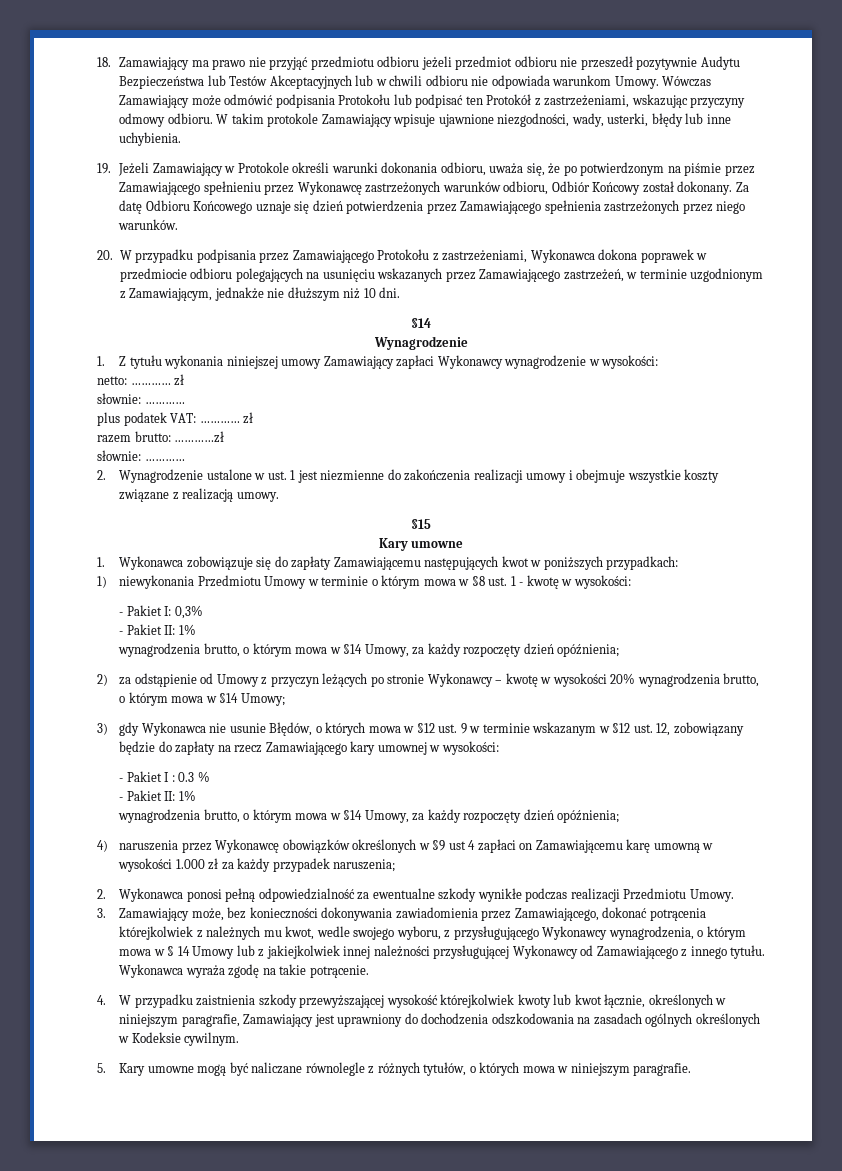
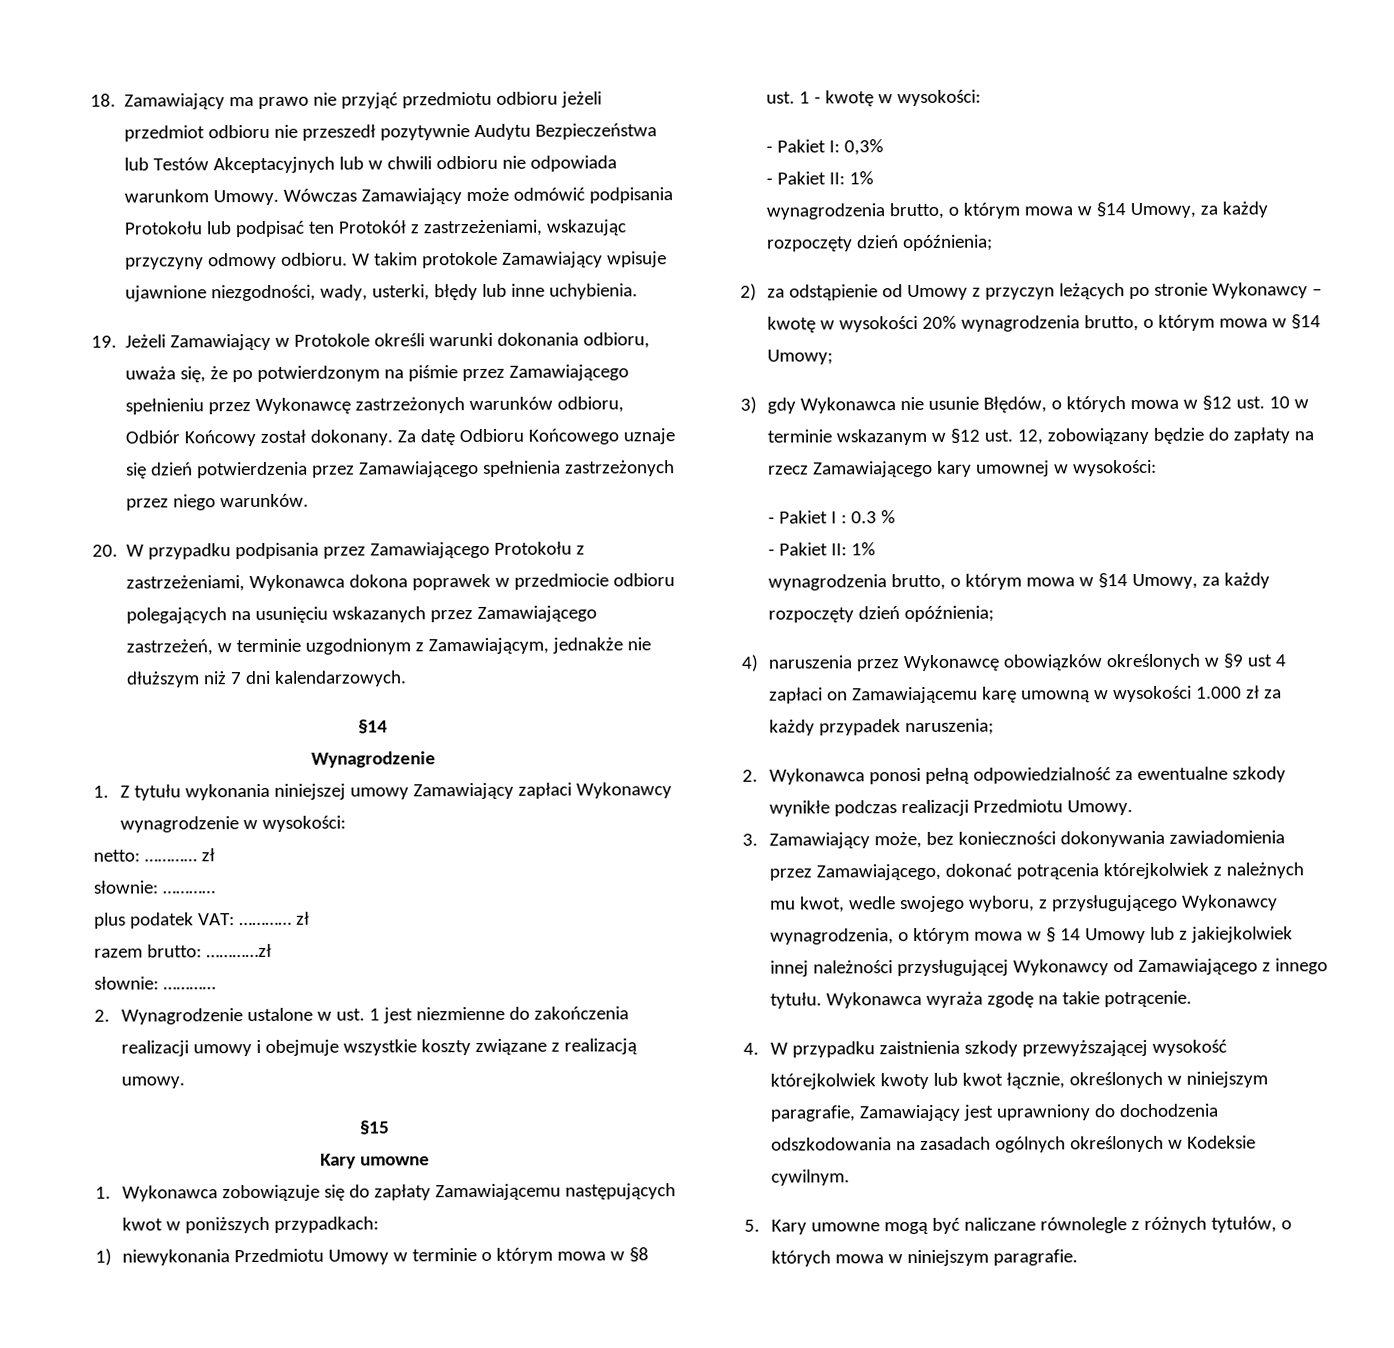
[363,287,401,298] 10 dni. -> [230,670,408,687] 7 dni kalendarzowych.
[460,723,467,734] 9 -> [1269,396,1291,409] 10

